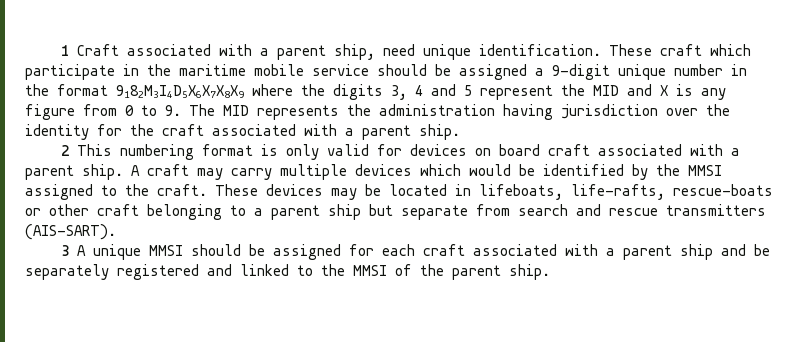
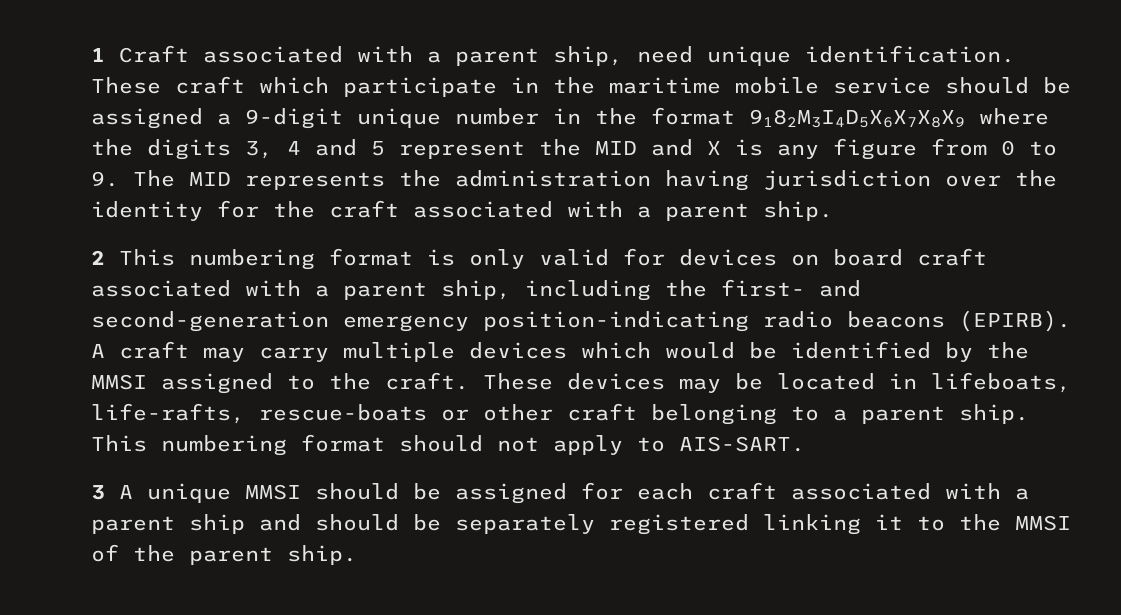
[82,164,123,180] ship. -> [441,279,861,301] [91,310,1071,332] ship, including the first- and second-generation emergency position-indicating radio beacons (EPIRB).
[328,204,766,220] [25,224,116,240] ship but separate from search and rescue transmitters (AIS-SART). -> [959,404,1029,424] [91,434,805,456] ship. This numbering format should not apply to AIS-SART.
(747, 250) none -> [315,514,399,531] should
[207,264,289,276] and linked -> [763,514,903,535] linking it

